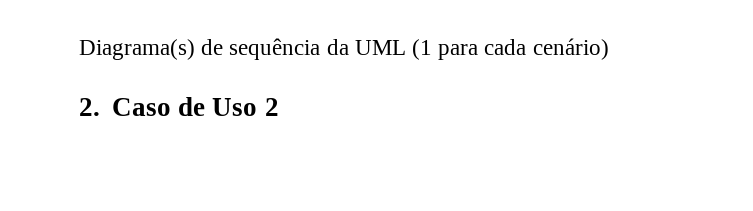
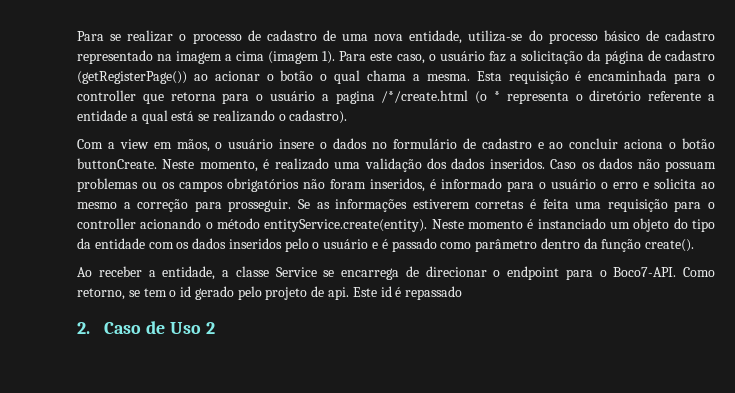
[79,38,609,60] Diagrama(s) de sequência da UML (1 para cada cenário) -> [77,30,715,44] [77,50,715,64] [77,70,716,84] [77,90,715,104] [77,110,348,124] [77,138,715,152] [77,158,717,172] [77,178,715,192] [77,199,716,212] [77,218,716,232] [77,238,695,252] [77,266,715,280] [77,286,463,300] Para se realizar o processo de cadastro de uma nova entidade, utiliza-se do processo básico de cadastro representado na imagem a cima (imagem 1). Para este caso, o usuário faz a solicitação da página de cadastro (getRegisterPage()) ao acionar o botão o qual chama a mesma. Esta requisição é encaminhada para o controller que retorna para o usuário a pagina /*/create.html (o * representa o diretório referente a entidade a qual está se realizando o cadastro). // Com a view em mãos, o usuário insere o dados no formulário de cadastro e ao concluir aciona o botão buttonCreate. Neste momento, é realizado uma validação dos dados inseridos. Caso os dados não possuam problemas ou os campos obrigatórios não foram inseridos, é informado para o usuário o erro e solicita ao mesmo a correção para prosseguir. Se as informações estiverem corretas é feita uma requisição para o controller acionando o método entityService.create(entity). Neste momento é instanciado um objeto do tipo da entidade com os dados inseridos pelo o usuário e é passado como parâmetro dentro da função create(). // Ao receber a entidade, a classe Service se encarrega de direcionar o endpoint para o Boco7-API. Como retorno, se tem o id gerado pelo projeto de api. Este id é repassado

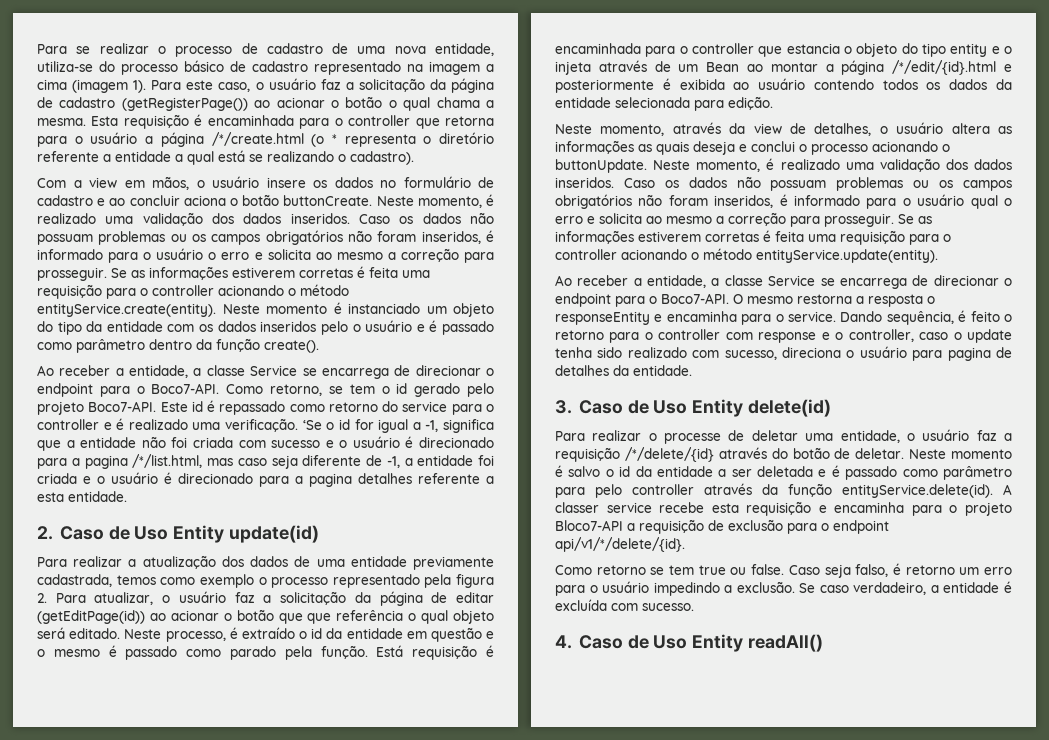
[335,91,375,104] pagina -> [160,132,204,147] página
[320,142,328,149] o -> [313,180,327,188] os
[311,286,350,300] de api. -> [88,401,157,412] Boco7-API.
[77,321,215,334] // 2. Caso de Uso 2 -> [289,401,494,415] [37,418,495,433] [37,436,494,451] [37,454,494,469] [37,472,494,487] [37,491,127,502] [37,525,320,543] [37,555,495,570] [37,574,494,588] [37,591,495,606] [37,609,494,624] [37,627,495,642] [37,645,495,660] [555,43,1012,57] [555,60,1012,75] [555,78,1012,93] [555,96,773,111] [555,122,1012,136] [555,140,950,155] [555,158,1012,173] [555,176,1013,191] [555,194,1012,209] [555,212,932,227] [555,230,951,245] [555,248,938,263] [555,275,1012,289] [555,293,935,307] [555,310,1012,325] [555,329,1012,343] [555,346,1012,361] [555,365,692,376] [555,399,832,417] [555,429,1012,444] [555,447,1012,462] [555,465,1012,480] [555,483,1012,498] [555,501,1012,516] [555,519,889,534] [555,537,685,552] [555,563,1012,578] [555,581,1012,596] [555,599,694,611] [555,634,824,652] como retorno do service para o controller e é realizado uma verificação. ‘Se o id for igual a -1, significa que a entidade não foi criada com sucesso e o usuário é direcionado para a pagina /*/list.html, mas caso seja diferente de -1, a entidade foi criada e o usuário é direcionado para a pagina detalhes referente a esta entidade. // 2. Caso de Uso Entity update(id) // Para realizar a atualização dos dados de uma entidade previamente cadastrada, temos como exemplo o processo representado pela figura 2. Para atualizar, o usuário faz a solicitação da página de editar (getEditPage(id)) ao acionar o botão que que referência o qual objeto será editado. Neste processo, é extraído o id da entidade em questão e o mesmo é passado como parado pela função. Está requisição é encaminhada para o controller que estancia o objeto do tipo entity e o injeta através de um Bean ao montar a página /*/edit/{id}.html e posteriormente é exibida ao usuário contendo todos os dados da entidade selecionada para edição. // Neste momento, através da view de detalhes, o usuário altera as informações as quais deseja e conclui o processo acionando o buttonUpdate. Neste momento, é realizado uma validação dos dados inseridos. Caso os dados não possuam problemas ou os campos obrigatórios não foram inseridos, é informado para o usuário qual o erro e solicita ao mesmo a correção para prosseguir. Se as informações estiverem corretas é feita uma requisição para o controller acionando o método entityService.update(entity). // Ao receber a entidade, a classe Service se encarrega de direcionar o endpoint para o Boco7-API. O mesmo restorna a resposta o responseEntity e encaminha para o service. Dando sequência, é feito o retorno para o controller com response e o controller, caso o update tenha sido realizado com sucesso, direciona o usuário para pagina de detalhes da entidade. // 3. Caso de Uso Entity delete(id) // Para realizar o processe de deletar uma entidade, o usuário faz a requisição /*/delete/{id} através do botão de deletar. Neste momento é salvo o id da entidade a ser deletada e é passado como parâmetro para pelo controller através da função entityService.delete(id). A classer service recebe esta requisição e encaminha para o projeto Bloco7-API a requisição de exclusão para o endpoint api/v1/*/delete/{id}. // Como retorno se tem true ou false. Caso seja falso, é retorno um erro para o usuário impedindo a exclusão. Se caso verdadeiro, a entidade é excluída com sucesso. // 4. Caso de Uso Entity readAll()

